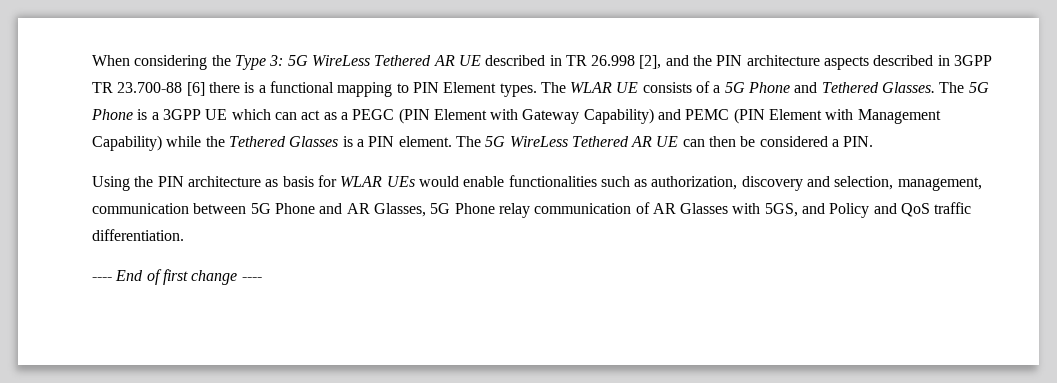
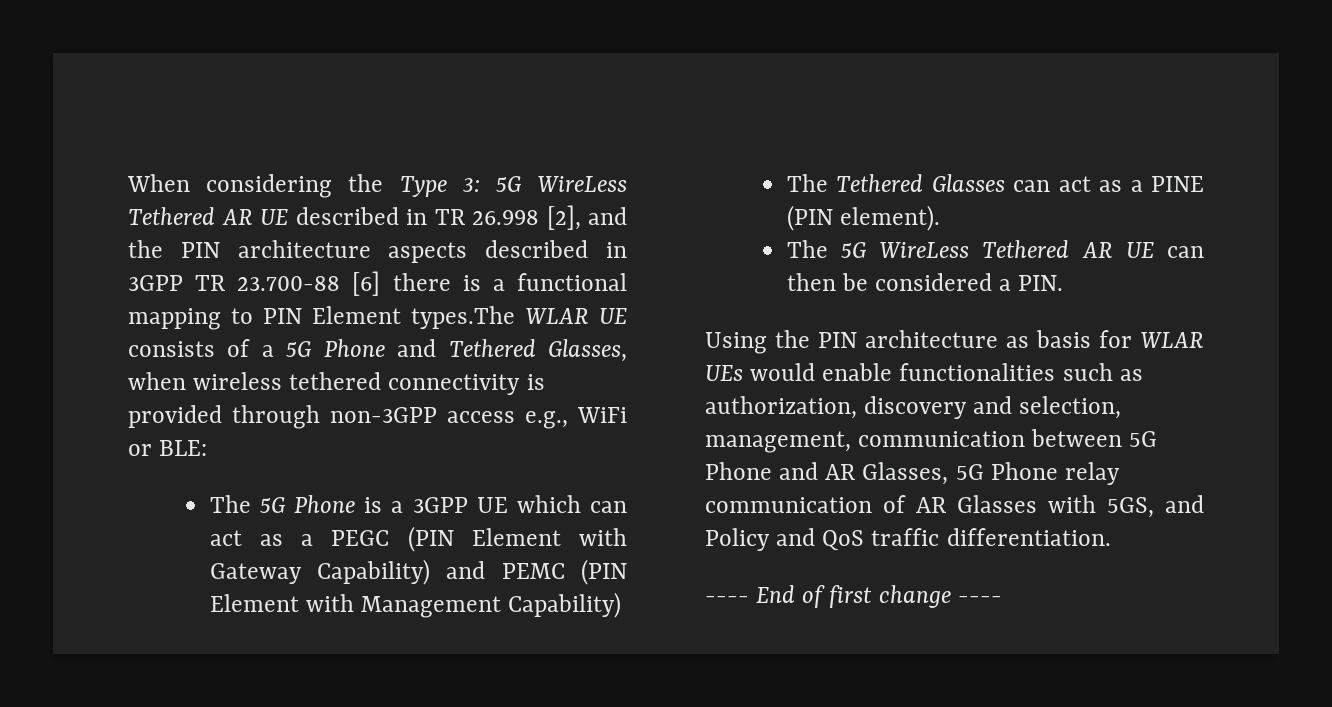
[499,82,566,97] types. The -> [411,306,515,329] types.The
[882,82,936,93] Glasses. -> [548,339,627,362] [128,372,545,395] [128,405,627,429] [128,440,208,456] Glasses, when wireless tethered connectivity is provided through non-3GPP access e.g., WiFi or BLE: //
[166,136,452,147] while the Tethered Glasses is a PIN element. -> [786,174,1204,192] [786,205,941,231] // The Tethered Glasses can act as a PINE (PIN element). //

